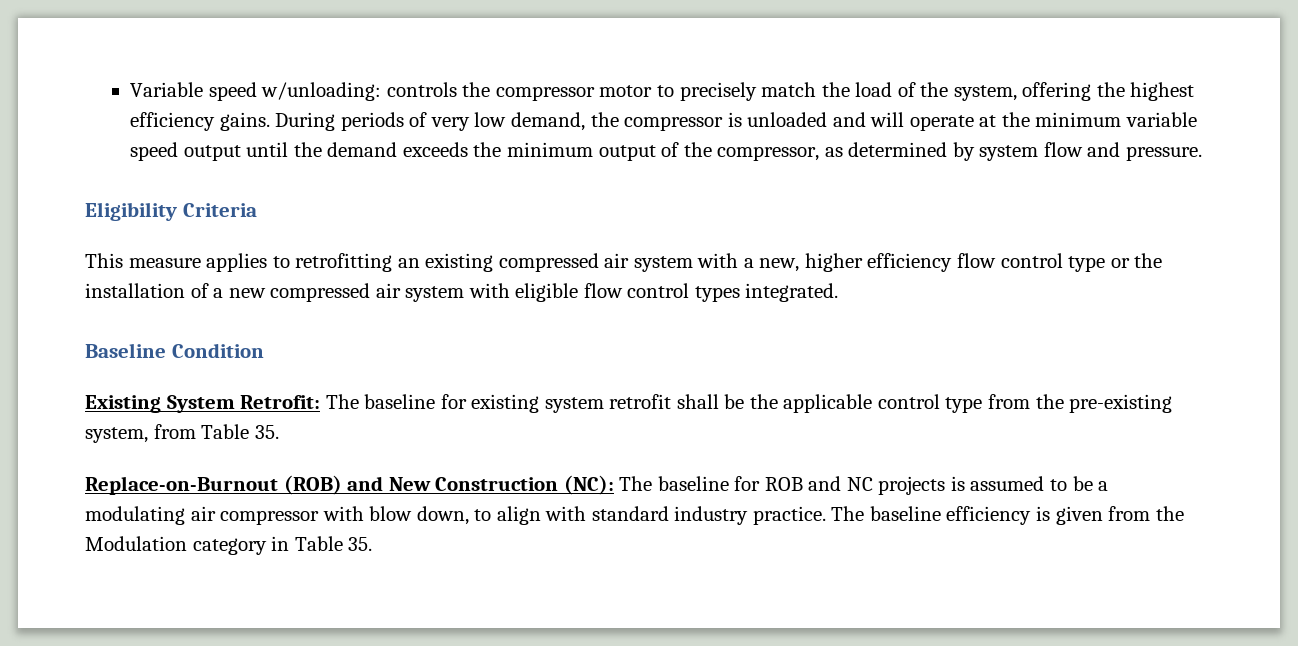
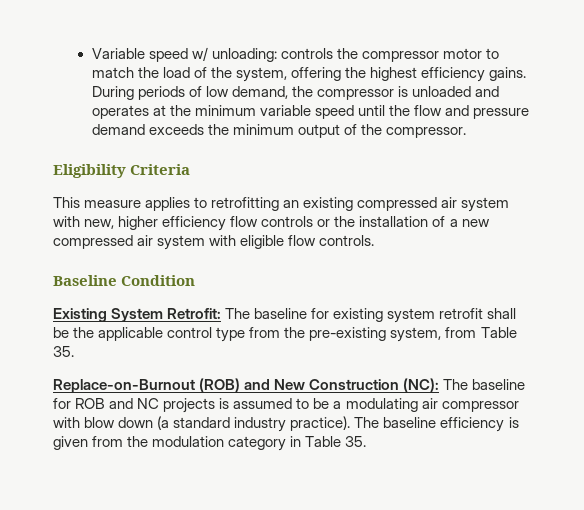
[261,82,382,101] w/unloading: -> [192,47,278,62] w/ unloading:
[679,82,757,101] precisely -> (500, 53) none
[430,117,470,131] very -> (203, 91) none
[870,112,974,131] will operate -> [91,105,149,119] operates
[183,145,241,161] output -> (355, 112) none
(322, 149) none -> [414,105,530,119] flow and pressure
[717,142,1202,161] compressor, as determined by system flow and pressure. -> [386,127,467,138] compressor.
[743,258,754,268] a -> (80, 221) none
[1000,253,1106,272] control type -> [261,216,314,227] controls
[627,283,839,302] control types integrated. -> [319,235,375,246] controls.
[416,506,587,525] down, to align with -> [118,416,170,430] down (a
[752,506,826,525] practice. -> [290,416,351,431] practice).
[85,536,187,551] Modulation -> [152,436,225,447] modulation

